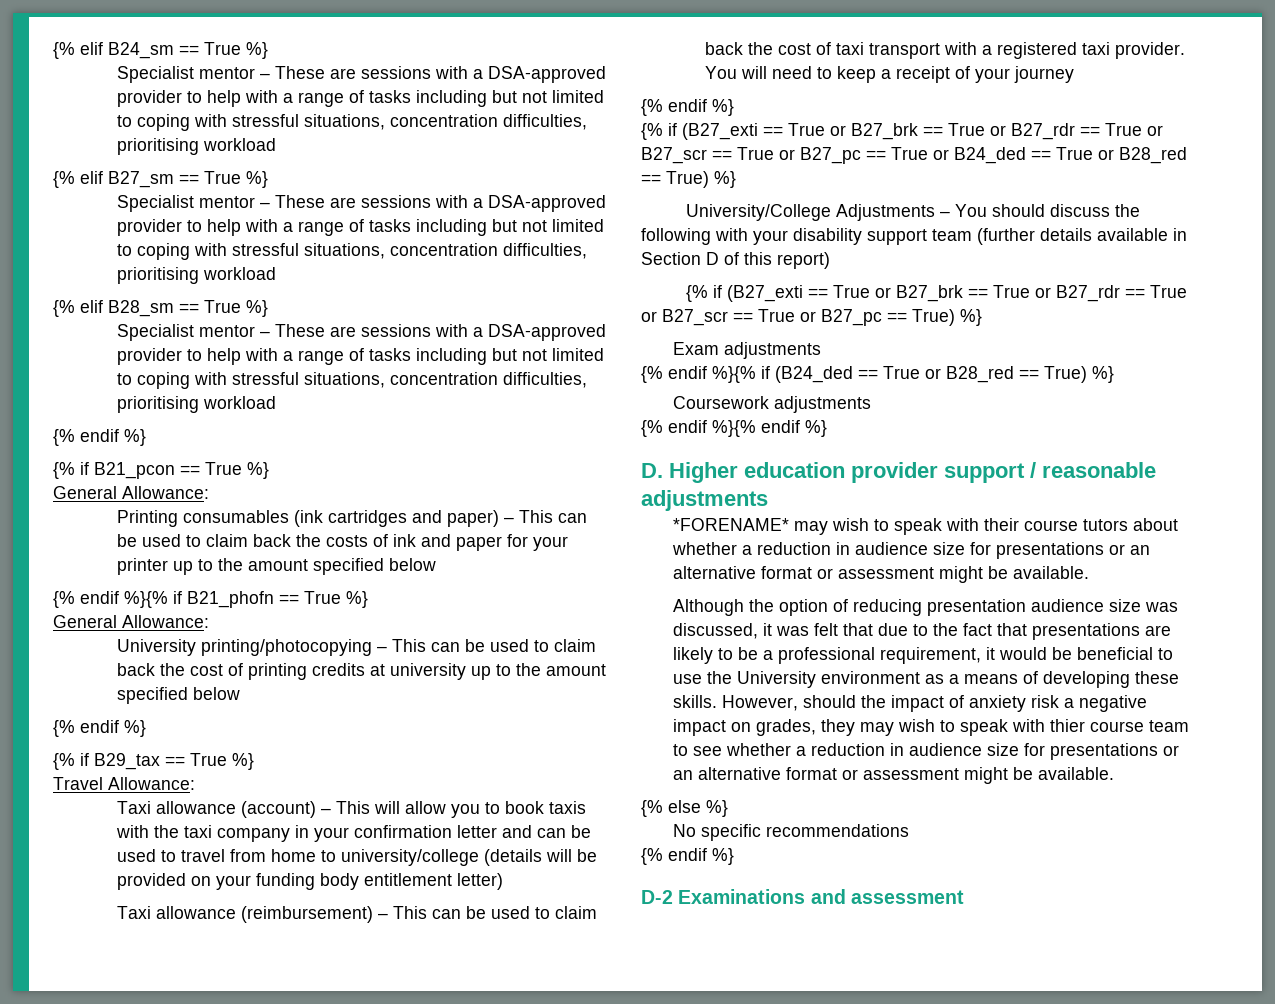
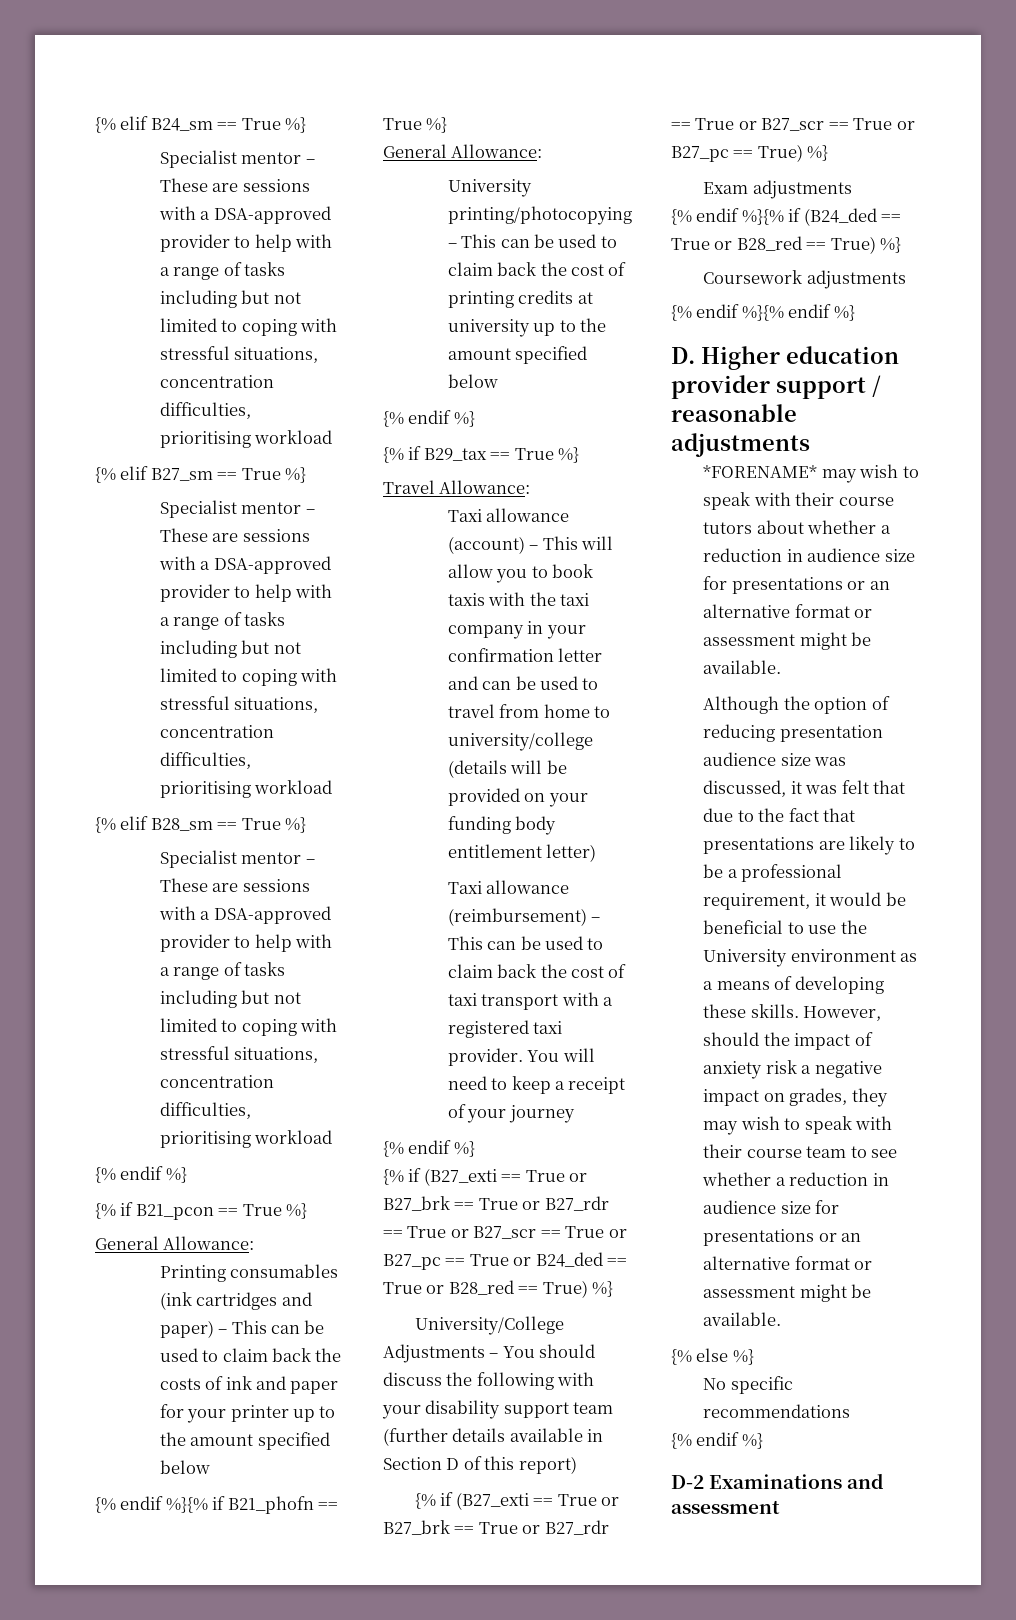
[1049,719,1085,732] thier -> [703,1144,743,1158] their

